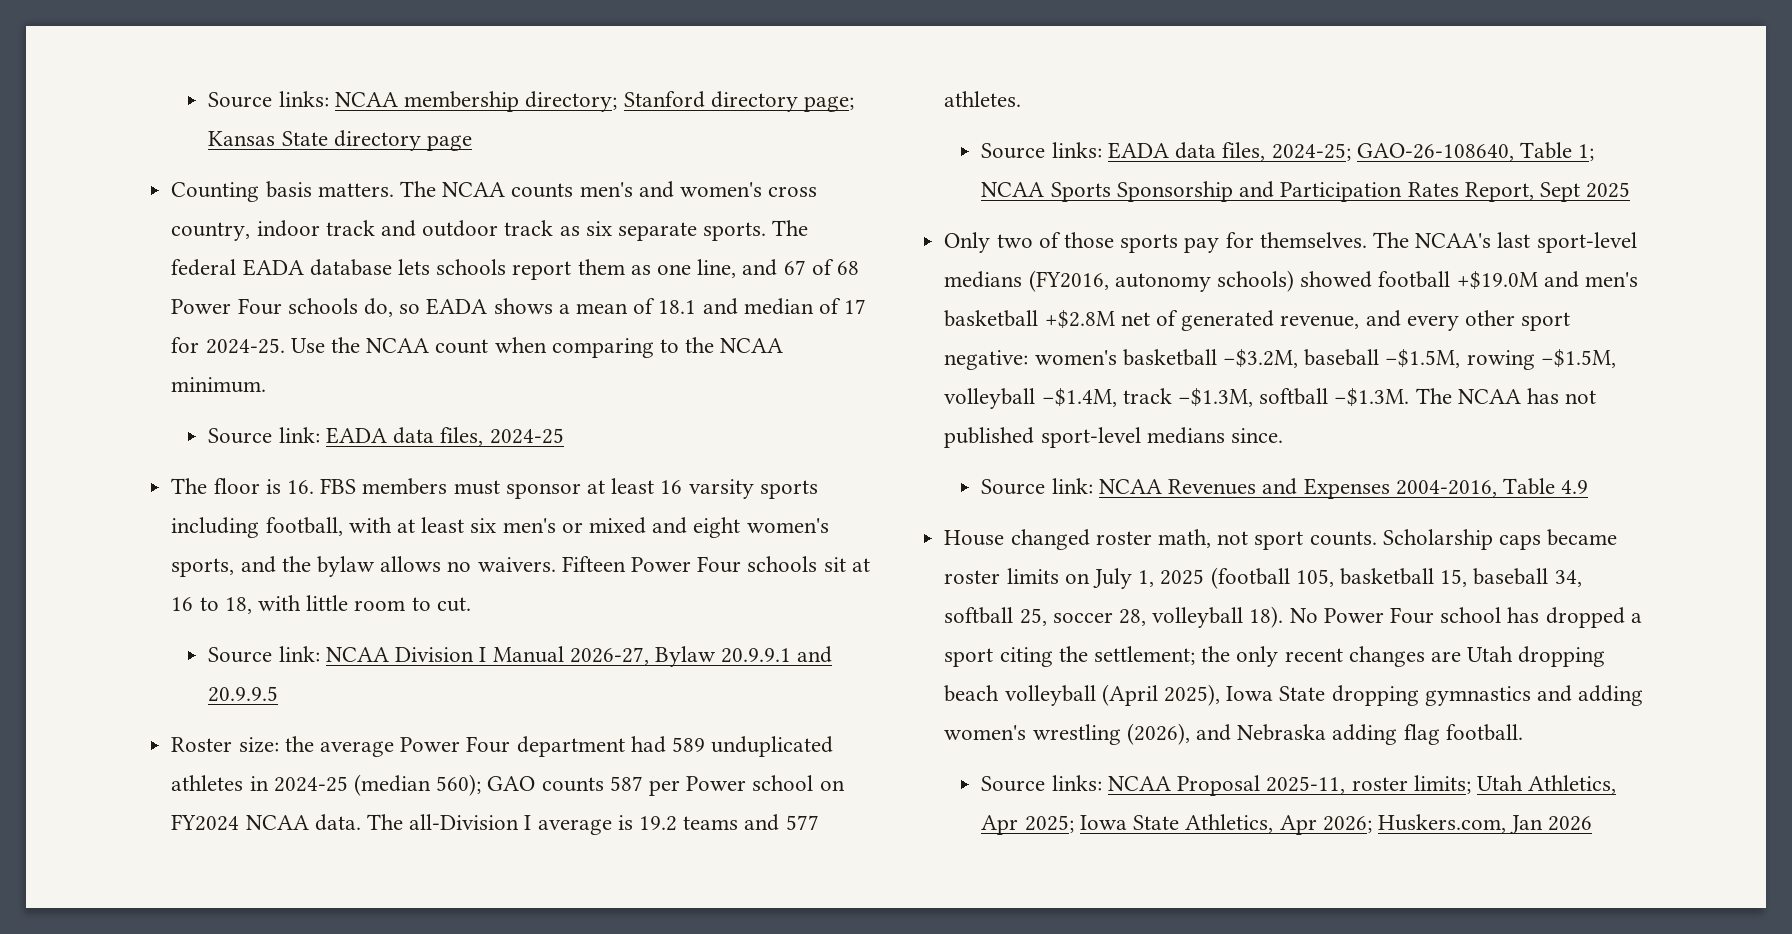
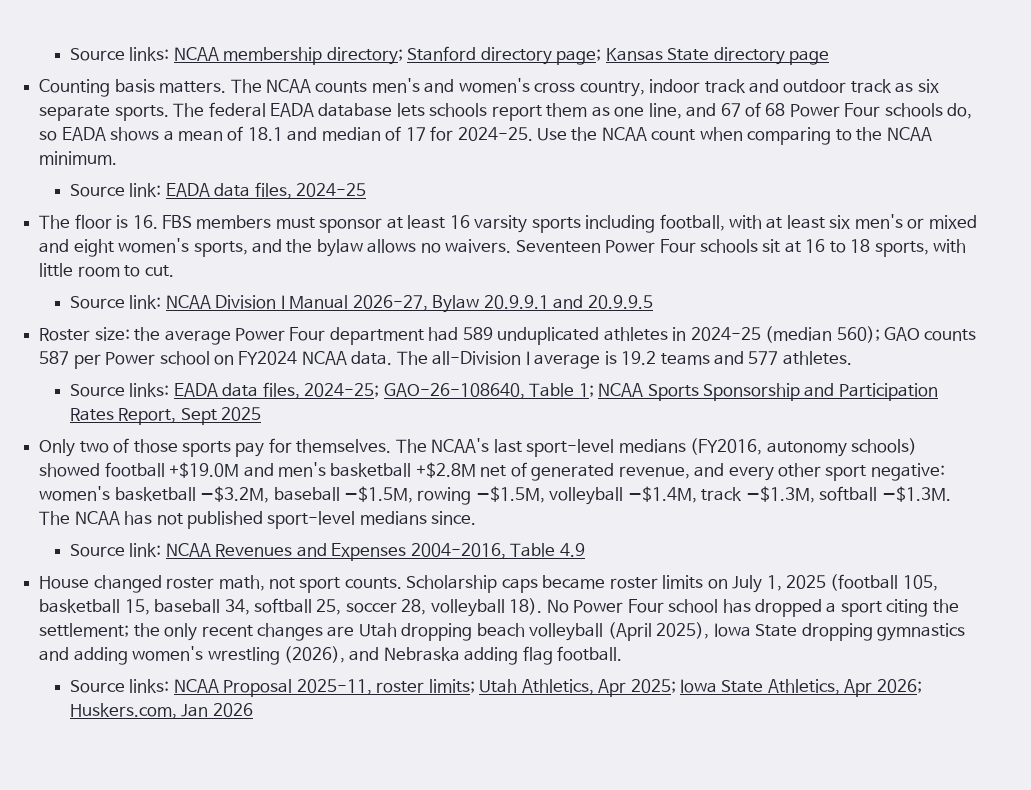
[561,556,626,572] Fifteen -> [515,240,601,253] Seventeen
[224,597,252,614] 18, -> [850,239,929,257] 18 sports,

